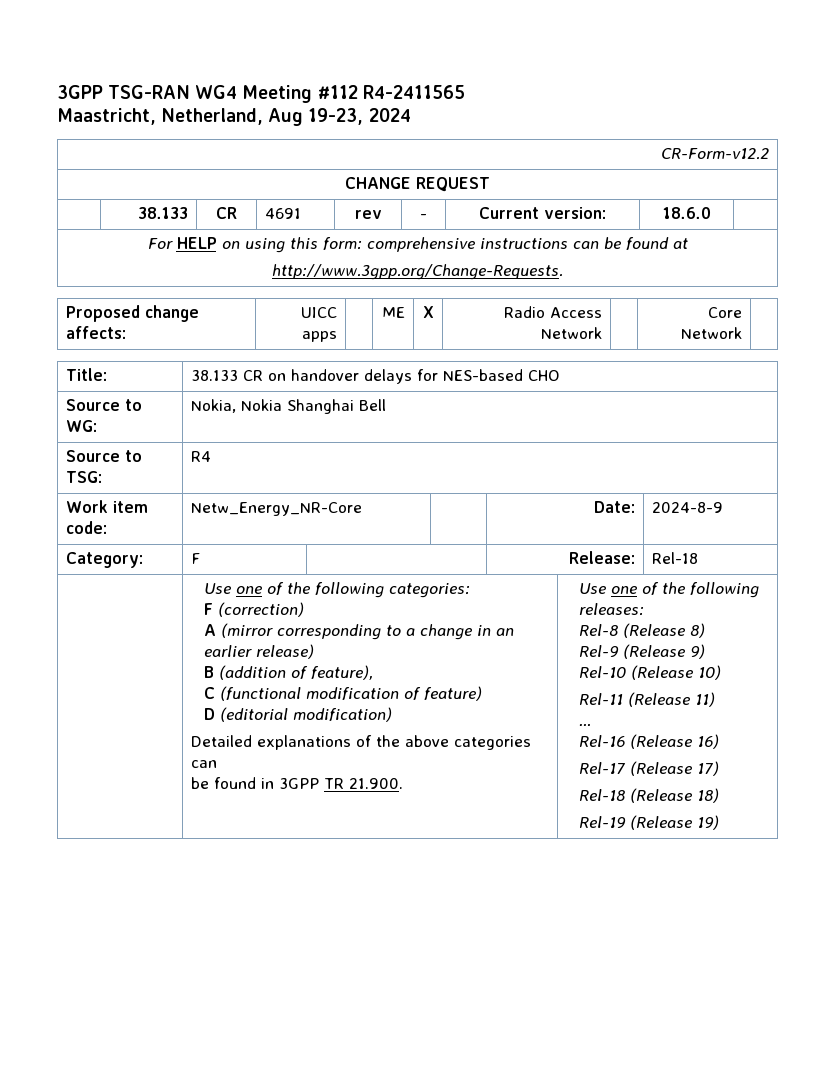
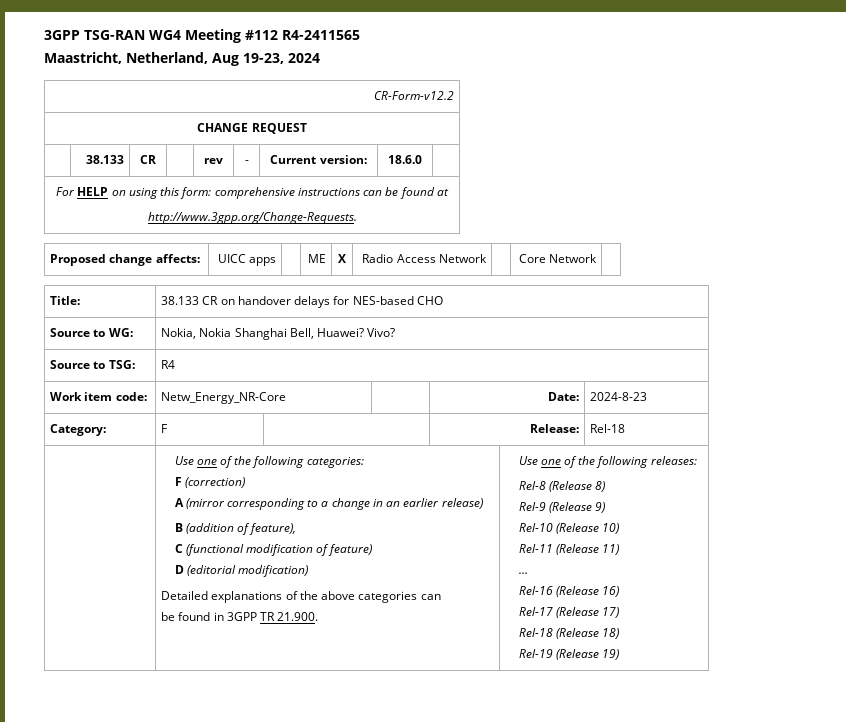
[264,208,301,219] 4691 -> (156, 159) none
[358,399,386,411] Bell -> [289,328,396,339] Bell, Huawei? Vivo?
[651,502,723,513] 2024-8-9 -> [590,392,648,401] 2024-8-23

